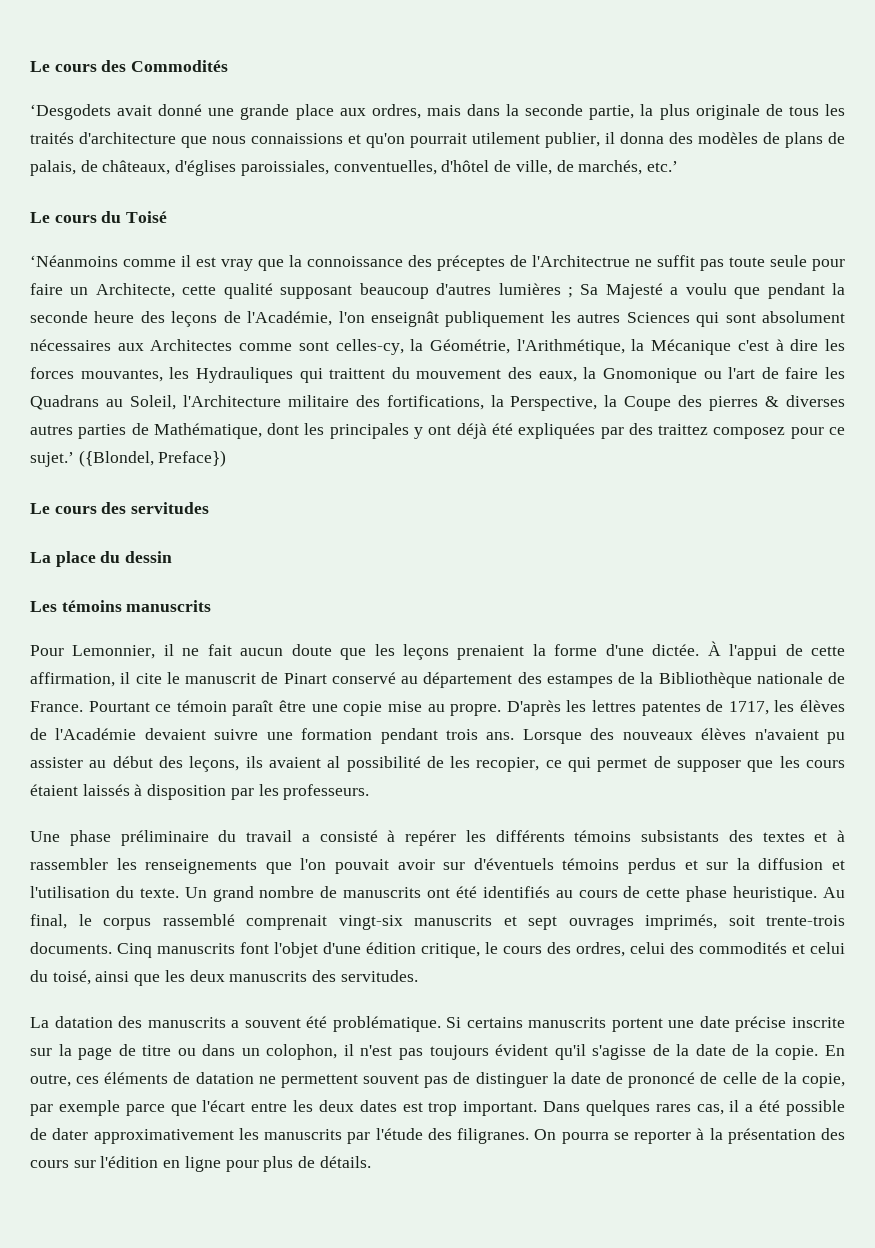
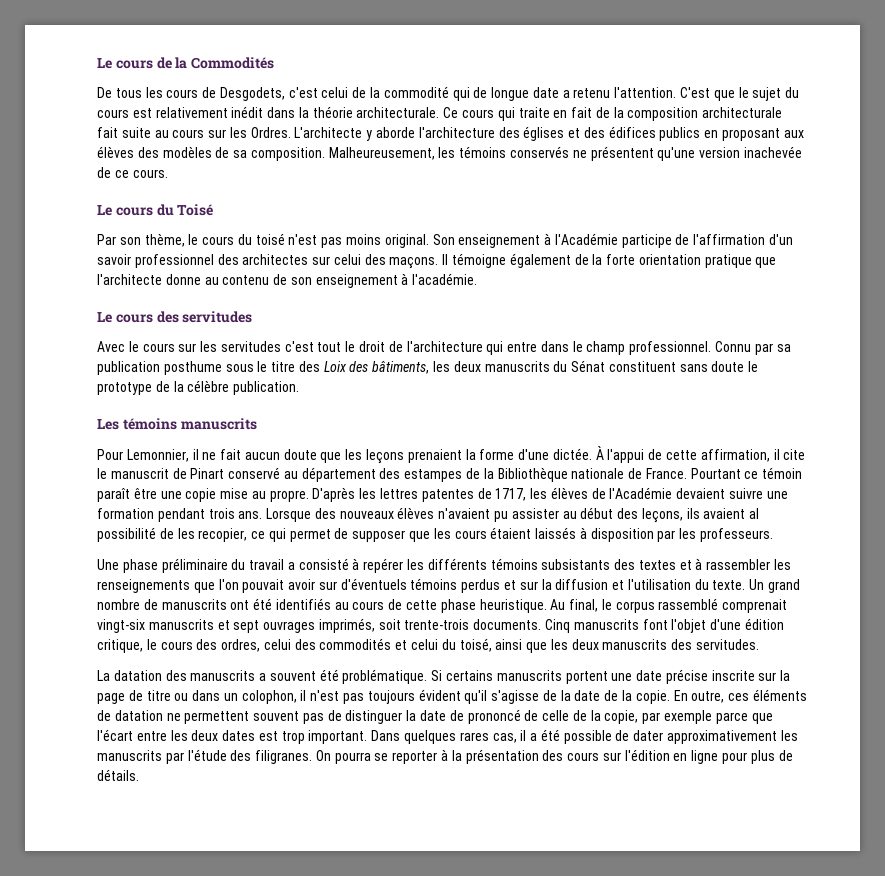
[30,60,127,72] Le cours des -> [97,57,188,69] Le cours de la
[30,104,845,120] [30,132,845,148] [30,160,678,176] [30,211,168,223] [30,255,845,271] [30,283,845,299] [30,311,846,327] [30,339,845,355] [30,367,845,383] [30,395,846,411] [30,423,845,439] [30,450,227,467] [30,502,210,514] [30,551,173,567] ‘Desgodets avait donné une grande place aux ordres, mais dans la seconde partie, la plus originale de tous les traités d'architecture que nous connaissions et qu'on pourrait utilement publier, il donna des modèles de plans de palais, de châteaux, d'églises paroissiales, conventuelles, d'hôtel de ville, de marchés, etc.’ // Le cours du Toisé // ‘Néanmoins comme il est vray que la connoissance des préceptes de l'Architectrue ne suffit pas toute seule pour faire un Architecte, cette qualité supposant beaucoup d'autres lumières ; Sa Majesté a voulu que pendant la seconde heure des leçons de l'Académie, l'on enseignât publiquement les autres Sciences qui sont absolument nécessaires aux Architectes comme sont celles-cy, la Géométrie, l'Arithmétique, la Mécanique c'est à dire les forces mouvantes, les Hydrauliques qui traittent du mouvement des eaux, la Gnomonique ou l'art de faire les Quadrans au Soleil, l'Architecture militaire des fortifications, la Perspective, la Coupe des pierres & diverses autres parties de Mathématique, dont les principales y ont déjà été expliquées par des traittez composez pour ce sujet.’ ({Blondel, Preface}) // Le cours des servitudes // La place du dessin -> [97,86,800,101] [97,106,783,121] [97,126,804,141] [97,146,802,161] [97,167,168,178] [97,204,214,216] [97,233,794,248] [97,253,777,269] [97,273,478,288] [97,311,253,323] [97,341,791,355] [97,360,759,375] [97,380,300,395] De tous les cours de Desgodets, c'est celui de la commodité qui de longue date a retenu l'attention. C'est que le sujet du cours est relativement inédit dans la théorie architecturale. Ce cours qui traite en fait de la composition architecturale fait suite au cours sur les Ordres. L'architecte y aborde l'architecture des églises et des édifices publics en proposant aux élèves des modèles de sa composition. Malheureusement, les témoins conservés ne présentent qu'une version inachevée de ce cours. // Le cours du Toisé // Par son thème, le cours du toisé n'est pas moins original. Son enseignement à l'Académie participe de l'affirmation d'un savoir professionnel des architectes sur celui des maçons. Il témoigne également de la forte orientation pratique que l'architecte donne au contenu de son enseignement à l'académie. // Le cours des servitudes // Avec le cours sur les servitudes c'est tout le droit de l'architecture qui entre dans le champ professionnel. Connu par sa publication posthume sous le titre des Loix des bâtiments, les deux manuscrits du Sénat constituent sans doute le prototype de la célèbre publication.

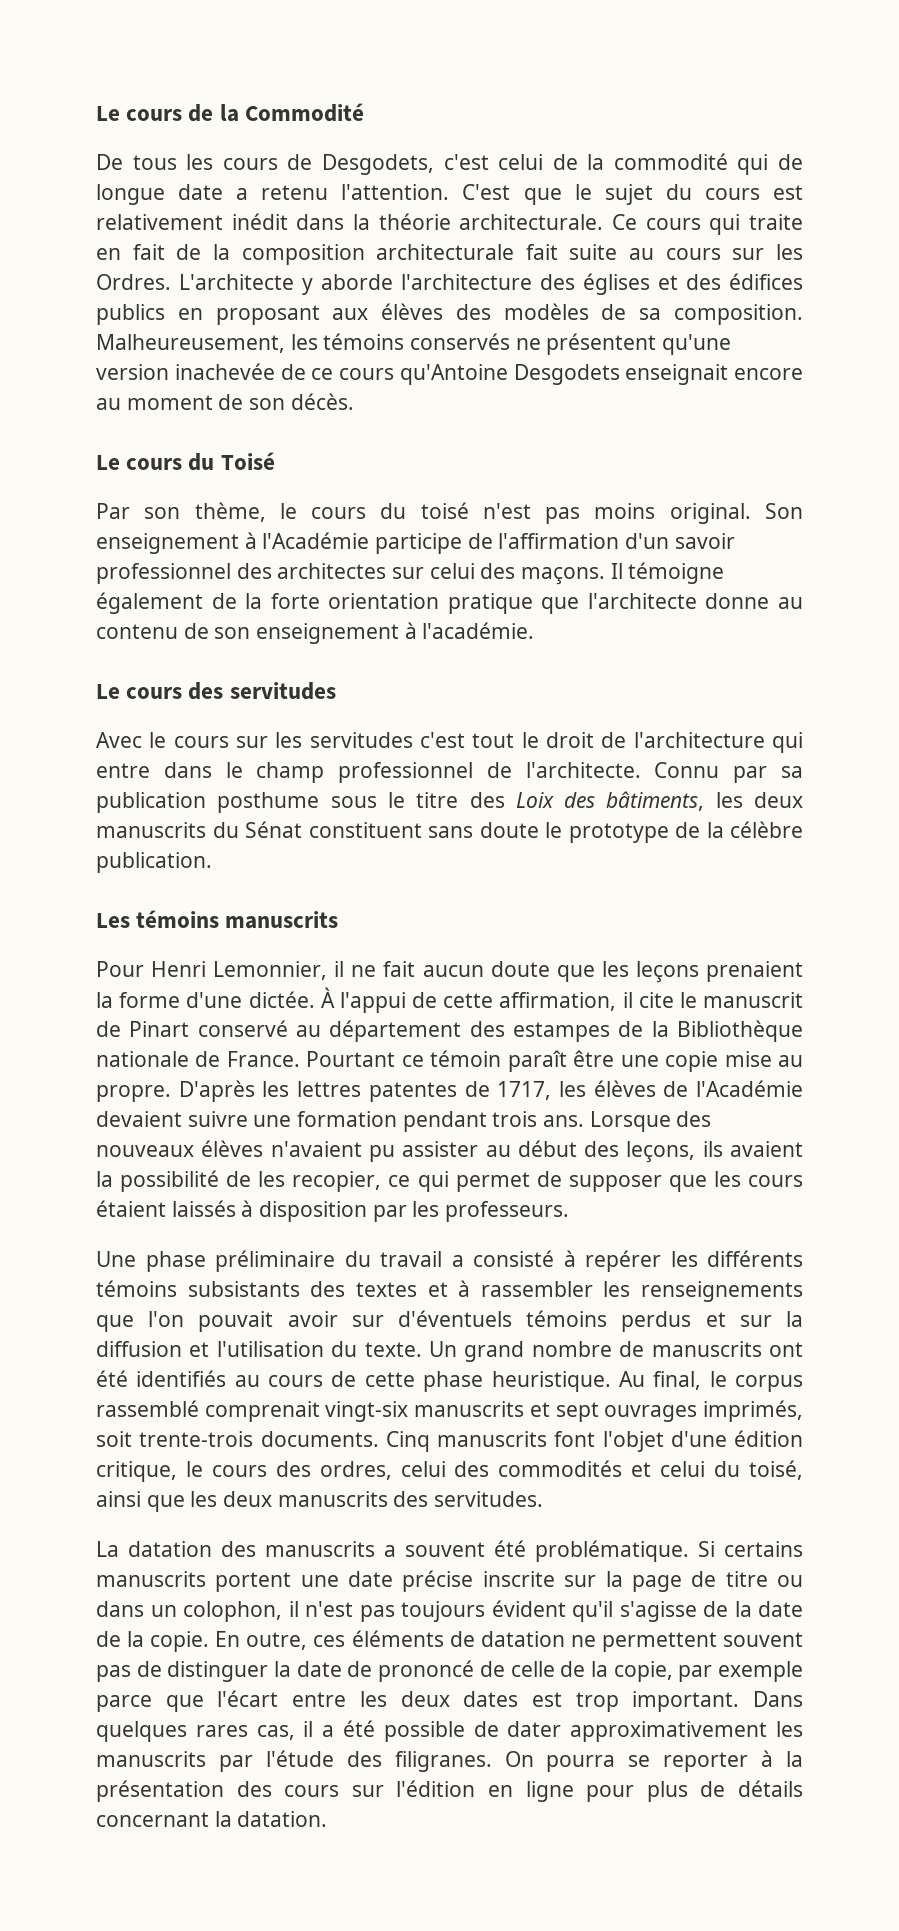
[191,57,275,69] Commodités -> [244,103,364,122] Commodité
[132,169,168,178] cours. -> [339,364,803,385] [96,393,354,410] cours qu'Antoine Desgodets enseignait encore au moment de son décès.
[629,341,712,355] professionnel. -> [338,762,641,783] professionnel de l'architecte.
(123, 454) none -> [151,961,207,977] Henri
[749,508,760,519] al -> [96,1171,113,1187] la
[97,769,139,781] détails. -> [738,1780,804,1797] [96,1811,328,1827] détails concernant la datation.

